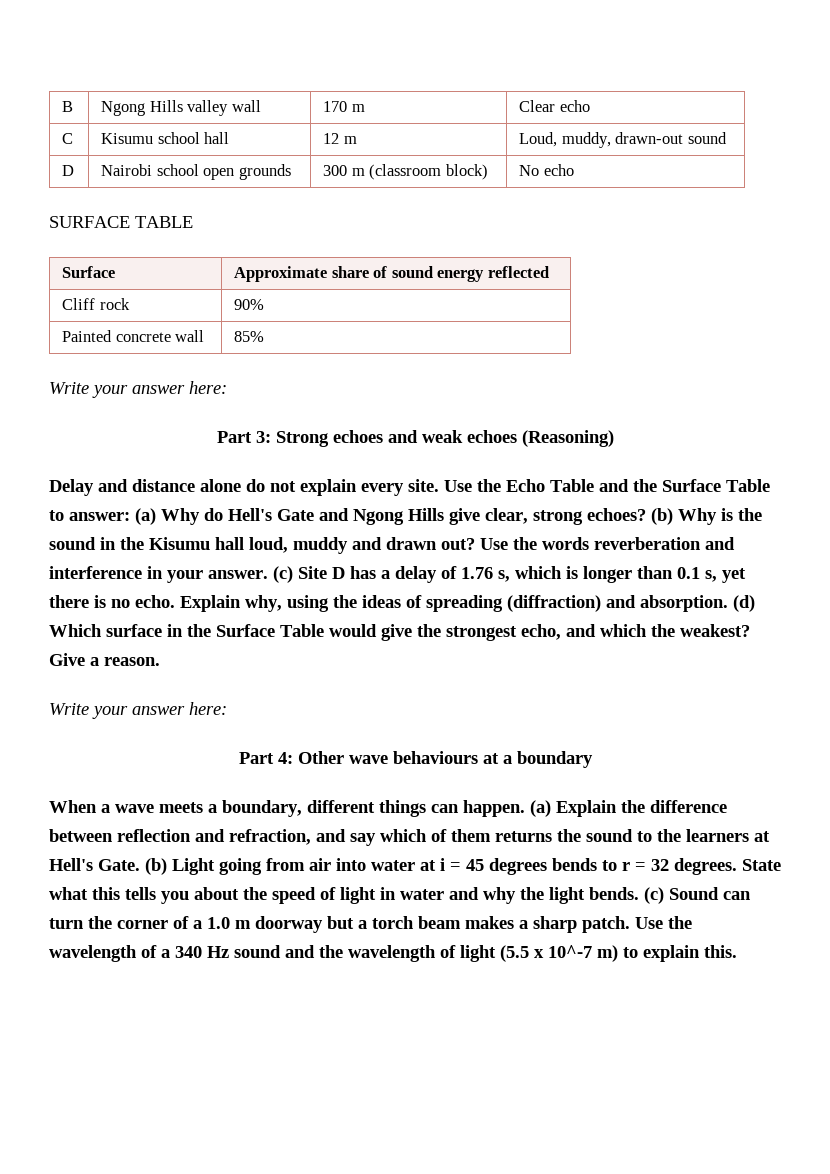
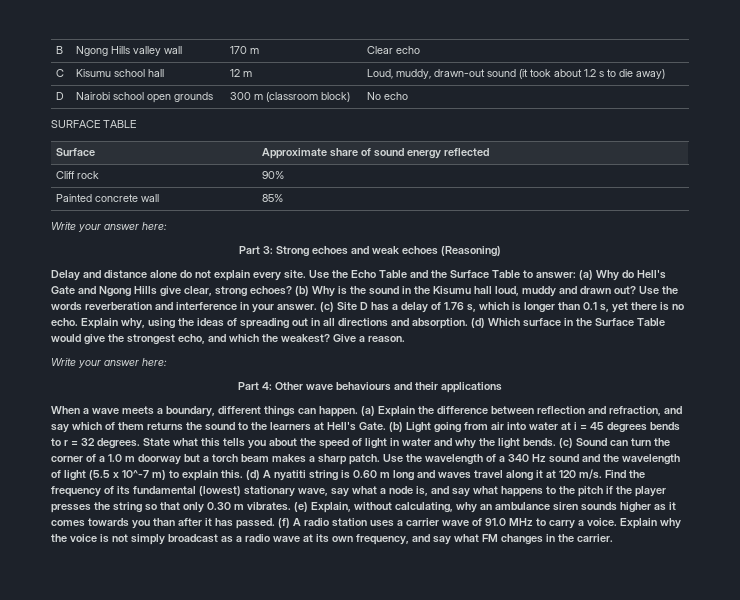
(727, 138) none -> [519,69,666,79] (it took about 1.2 s to die away)
[507,595,601,612] (diffraction) -> [292,318,388,327] out in all directions
[482,751,593,768] at a boundary -> [394,382,502,393] and their applications
(737, 951) none -> [246,469,645,481] [51,486,666,497] [51,502,676,513] [51,518,681,529] [51,534,613,545] (d) A nyatiti string is 0.60 m long and waves travel along it at 120 m/s. Find the frequency of its fundamental (lowest) stationary wave, say what a node is, and say what happens to the pitch if the player presses the string so that only 0.30 m vibrates. (e) Explain, without calculating, why an ambulance siren sounds higher as it comes towards you than after it has passed. (f) A radio station uses a carrier wave of 91.0 MHz to carry a voice. Explain why the voice is not simply broadcast as a radio wave at its own frequency, and say what FM changes in the carrier.

